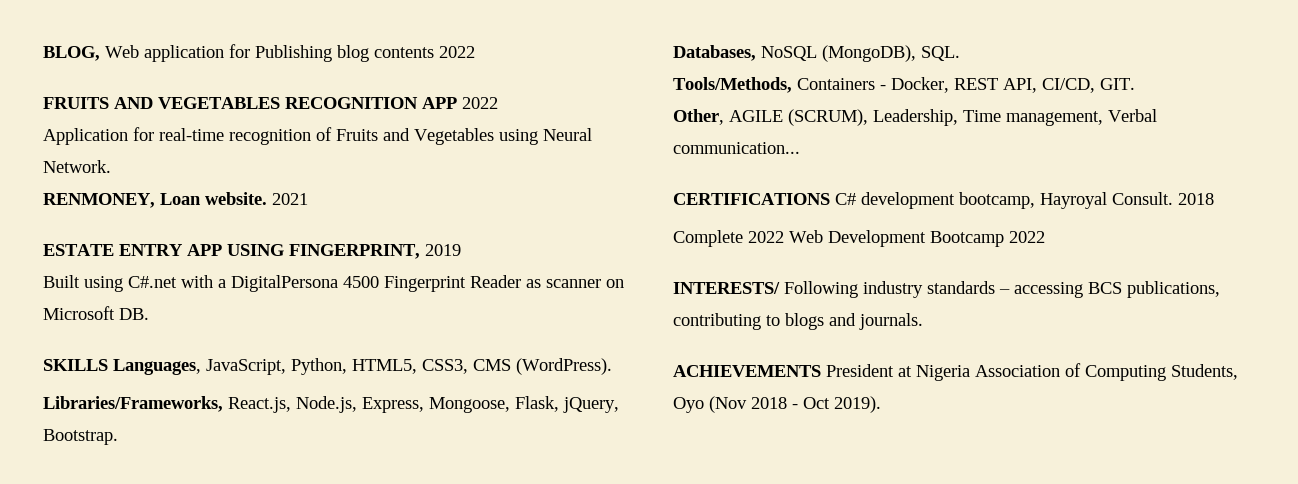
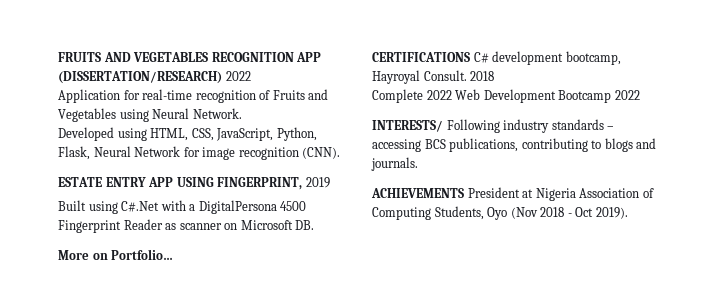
[43,44,475,62] BLOG, Web application for Publishing blog contents 2022 // -> (58, 57) none
(457, 103) none -> [58,71,222,84] (DISSERTATION/RESEARCH)
[43,192,308,208] RENMONEY, Loan website. 2021 -> [58,127,317,141] [58,146,341,160] Developed using HTML, CSS, JavaScript, Python, Flask, Neural Network for image recognition (CNN).
[128,276,177,288] C#.net -> [121,201,160,212] C#.Net
[43,358,612,375] [43,396,619,413] [43,429,118,445] [673,45,960,62] [673,77,1135,93] [673,109,1157,126] [673,142,800,154] SKILLS Languages, JavaScript, Python, HTML5, CSS3, CMS (WordPress). // Libraries/Frameworks, React.js, Node.js, Express, Mongoose, Flask, jQuery, Bootstrap. // Databases, NoSQL (MongoDB), SQL. // Tools/Methods, Containers - Docker, REST API, CI/CD, GIT. // Other, AGILE (SCRUM), Leadership, Time management, Verbal communication... -> [58,249,174,260] More on Portfolio…

